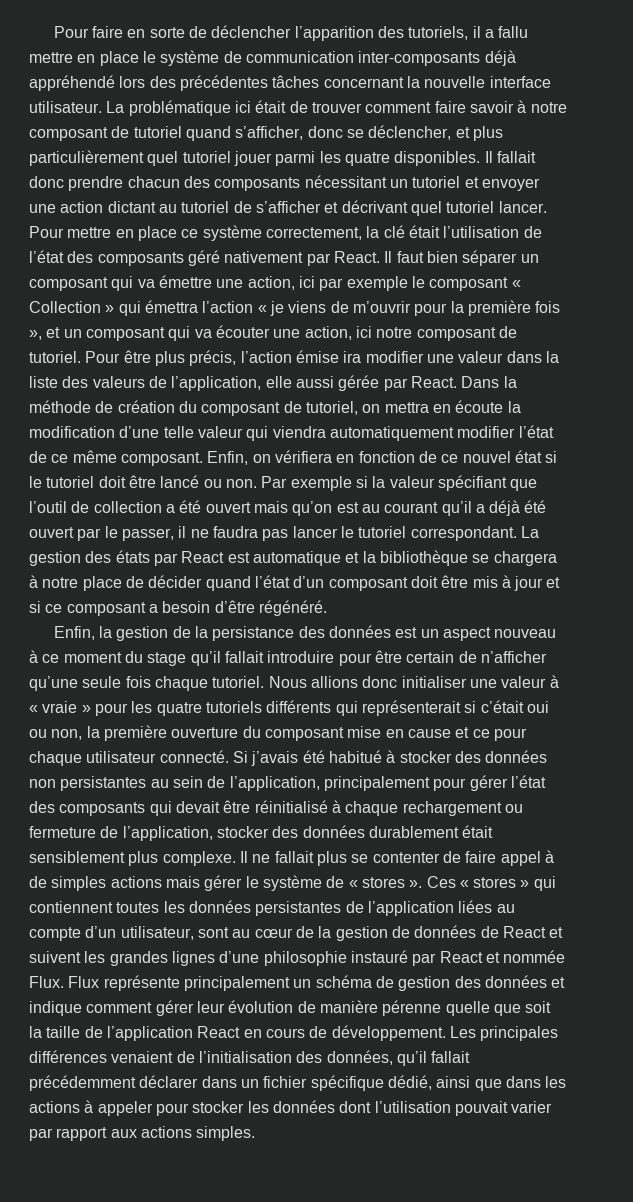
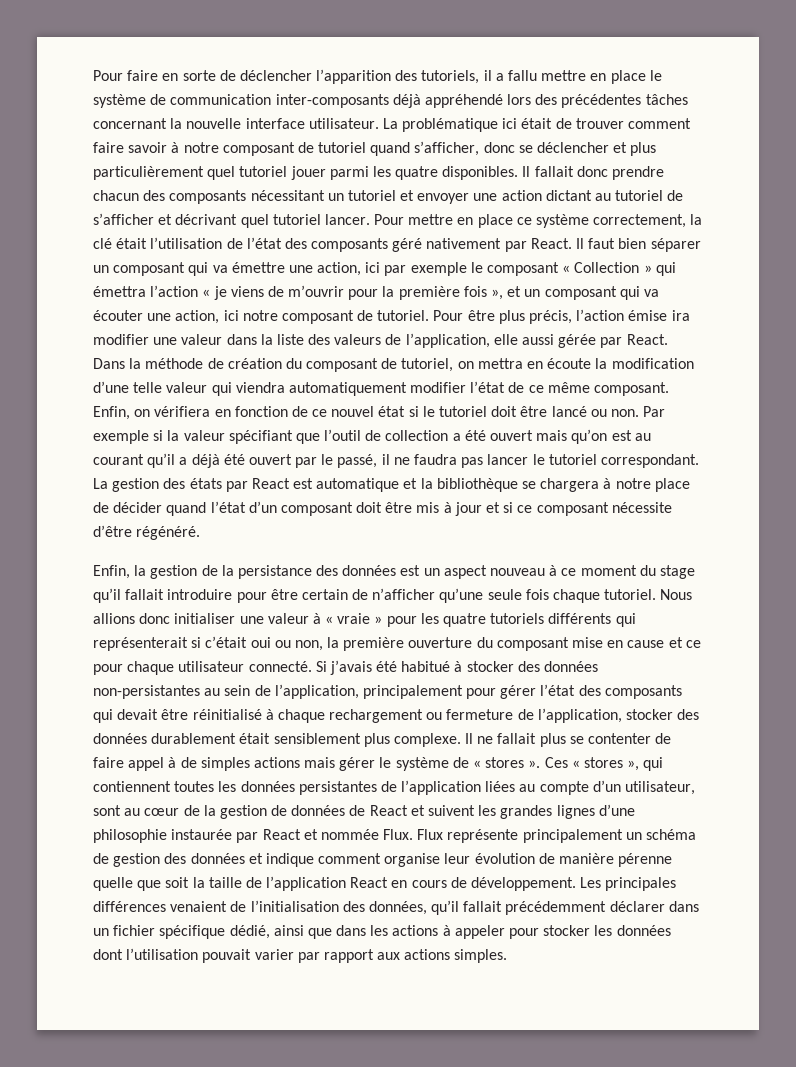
[368,125,452,140] déclencher, -> [537,142,610,153] déclencher
[121,528,174,541] passer, -> [337,454,378,468] passé,
[148,601,211,613] a besoin -> [611,502,672,513] nécessite
[29,776,147,791] non persistantes -> [93,685,200,699] non-persistantes
[520,880,530,888] » -> [627,760,640,771] »,
[350,950,408,963] instauré -> [171,829,233,840] instaurée
[155,1000,194,1016] gérer -> [384,853,441,867] organise

